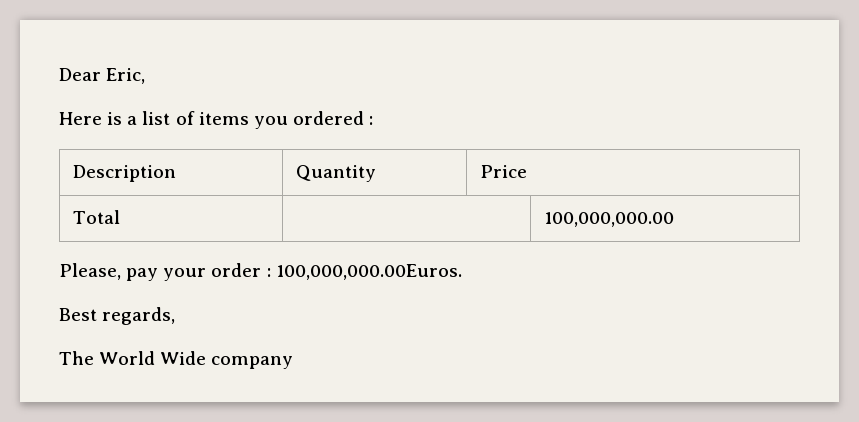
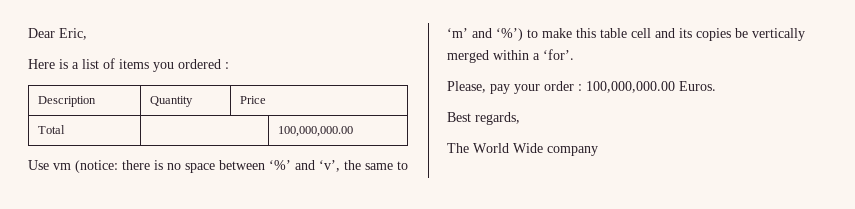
(675, 219) none -> [28,160,408,173] [447,28,805,41] [447,49,574,63] // Use vm (notice: there is no space between ‘%’ and ‘v’, the same to ‘m’ and ‘%’) to make this table cell and its copies be vertically merged within a ‘for’.
[275,264,462,280] 100,000,000.00Euros. -> [586,81,716,93] 100,000,000.00 Euros.

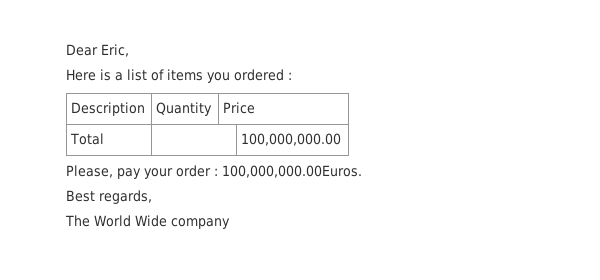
[28,160,408,173] [447,28,805,41] [447,49,574,63] // Use vm (notice: there is no space between ‘%’ and ‘v’, the same to ‘m’ and ‘%’) to make this table cell and its copies be vertically merged within a ‘for’. -> (342, 139) none
[586,81,716,93] 100,000,000.00 Euros. -> [222,165,362,178] 100,000,000.00Euros.

